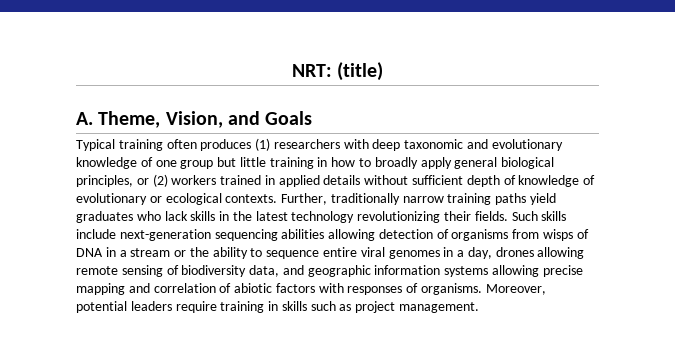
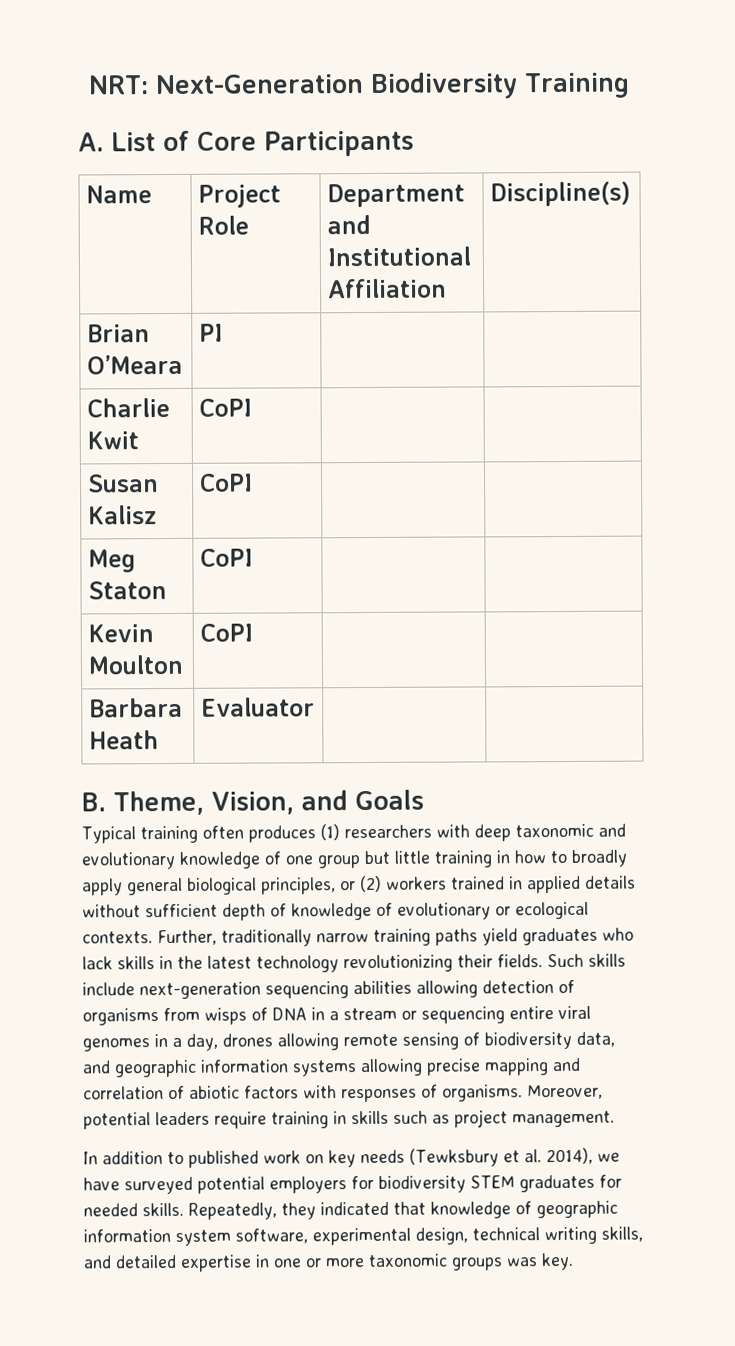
[337,62,384,81] [76,112,93,125] (title) // A. -> [155,72,631,99] [78,130,414,157] [85,185,152,204] [197,184,281,208] [197,215,249,235] [326,183,465,208] [326,214,371,235] [326,246,471,267] [327,278,447,299] [489,181,631,207] [86,324,150,343] [86,354,183,375] [198,323,223,342] [86,397,170,418] [86,431,139,450] [198,398,252,417] [86,474,159,493] [87,505,157,525] [198,473,253,492] [87,549,136,573] [87,581,167,600] [199,548,253,567] [87,624,154,643] [87,654,184,675] [199,623,253,642] [88,697,183,718] [88,730,159,750] [200,697,315,717] [81,792,106,812] Next-Generation Biodiversity Training // A. List of Core Participants // Name | Project Role | Department and Institutional Affiliation | Discipline(s) // Brian O’Meara | PI | | // Charlie Kwit | CoPI | | // Susan Kalisz | CoPI | | // Meg Staton | CoPI | | // Kevin Moulton | CoPI | | // Barbara Heath | Evaluator | | // B.
[189,247,320,259] the ability to sequence -> [421,1006,505,1024] sequencing
(480, 307) none -> [83,1147,620,1168] [83,1174,622,1195] [83,1200,618,1220] [83,1226,643,1246] [83,1252,574,1272] // In addition to published work on key needs (Tewksbury et al. 2014), we have surveyed potential employers for biodiversity STEM graduates for needed skills. Repeatedly, they indicated that knowledge of geographic information system software, experimental design, technical writing skills, and detailed expertise in one or more taxonomic groups was key.

